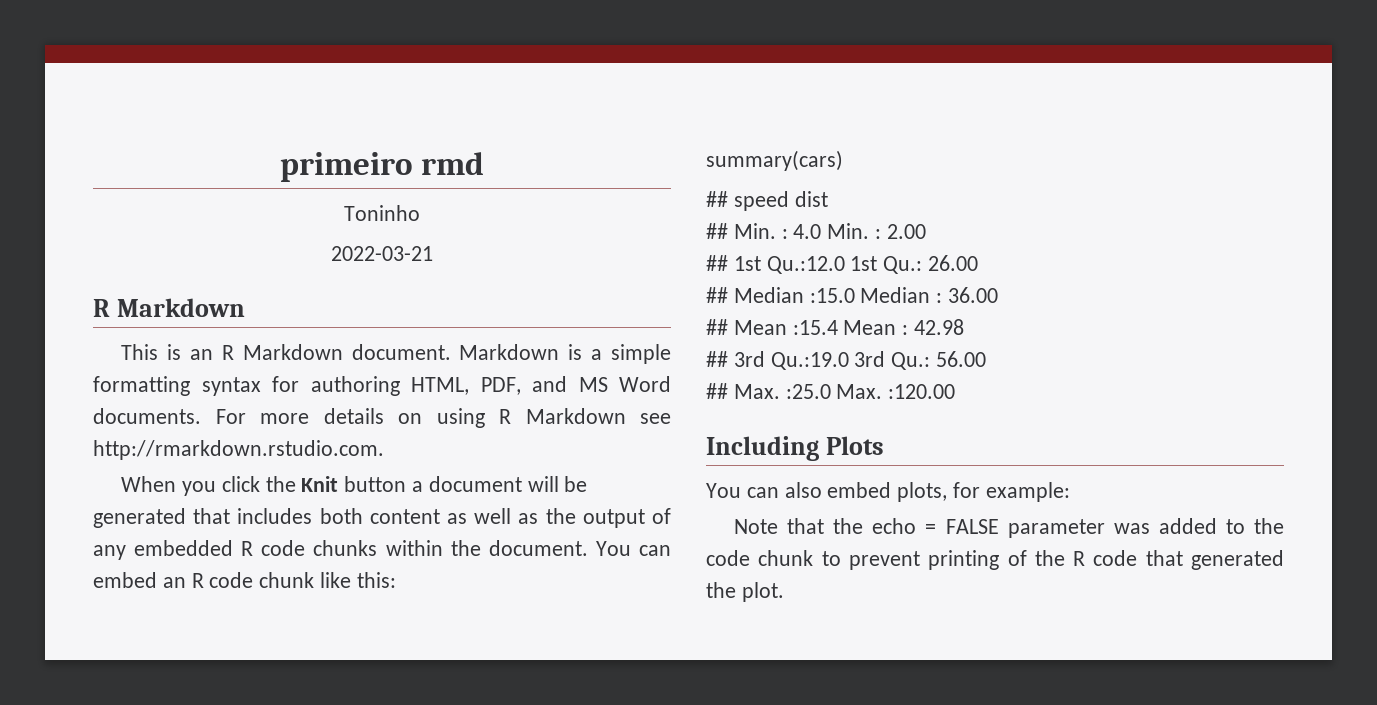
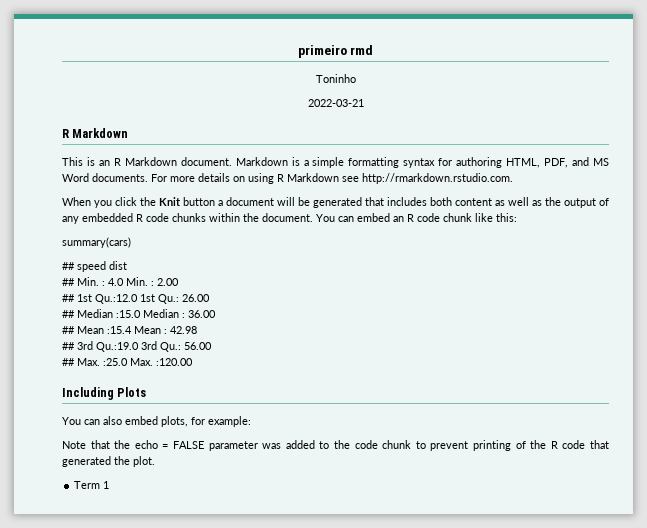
(784, 592) none -> [74,481,110,489] // Term 1

